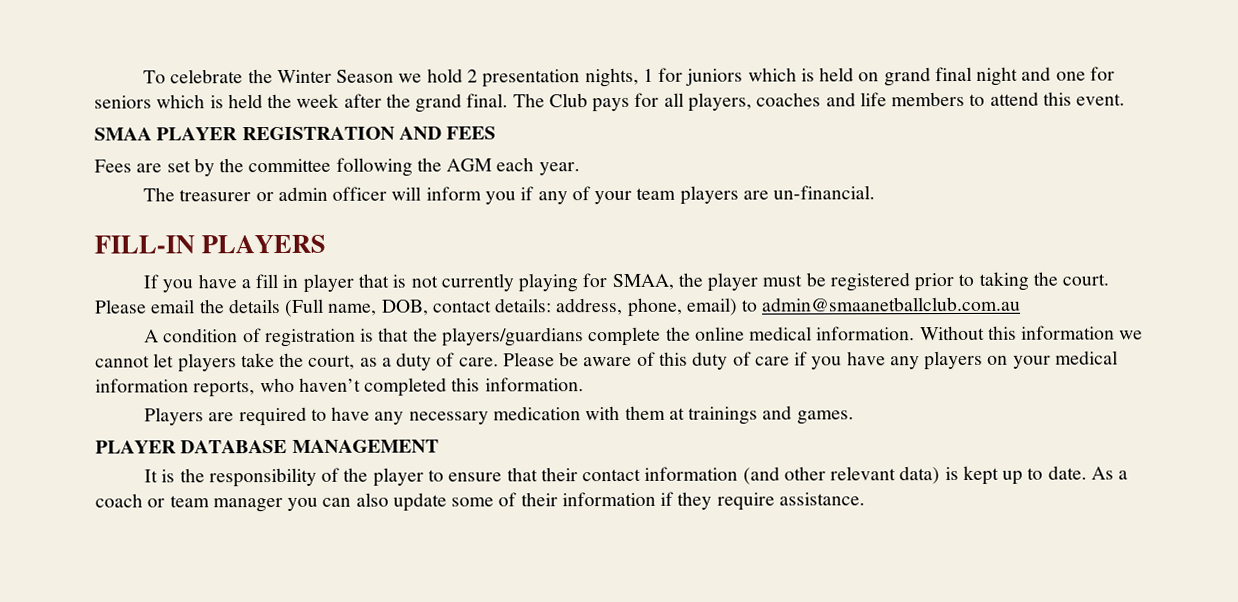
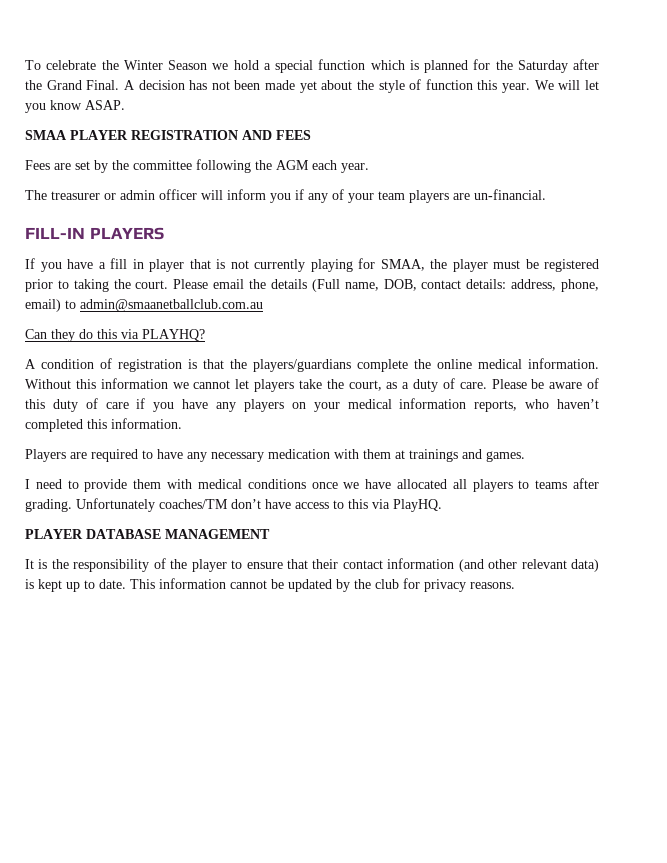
[467,66,1115,88] [94,91,1126,113] 2 presentation nights, 1 for juniors which is held on grand final night and one for seniors which is held the week after the grand final. The Club pays for all players, coaches and life members to attend this event. -> [263,59,599,73] [25,79,600,93] [25,100,125,113] a special function which is planned for the Saturday after the Grand Final. A decision has not been made yet about the style of function this year. We will let you know ASAP.
(1022, 304) none -> [25,329,205,342] // Can they do this via PLAYHQ?
(854, 417) none -> [25,478,599,492] [25,498,442,512] // I need to provide them with medical conditions once we have allocated all players to teams after grading. Unfortunately coaches/TM don’t have access to this via PlayHQ.
[1090,466,1129,480] [95,491,865,513] As a coach or team manager you can also update some of their information if they require assistance. -> [130,578,515,592] This information cannot be updated by the club for privacy reasons.

